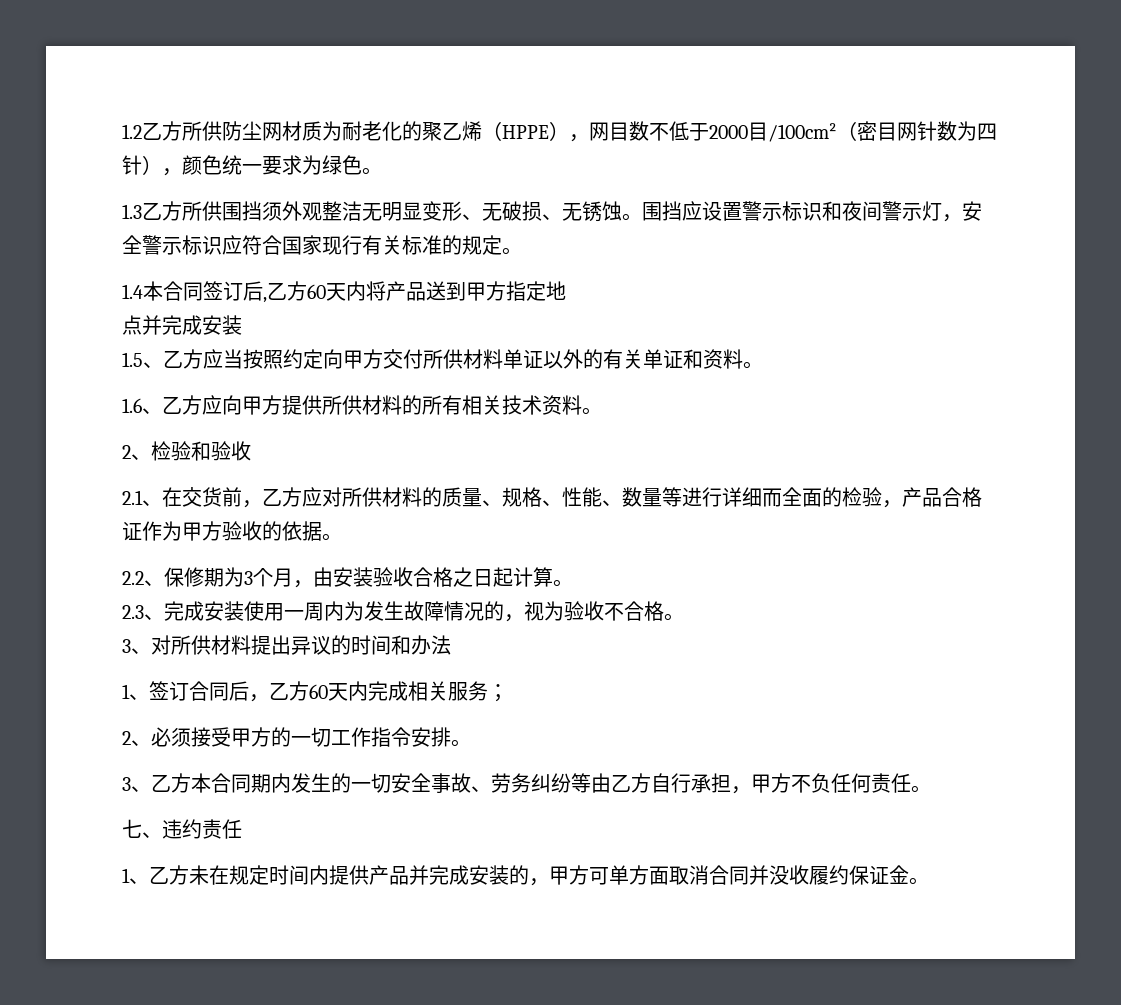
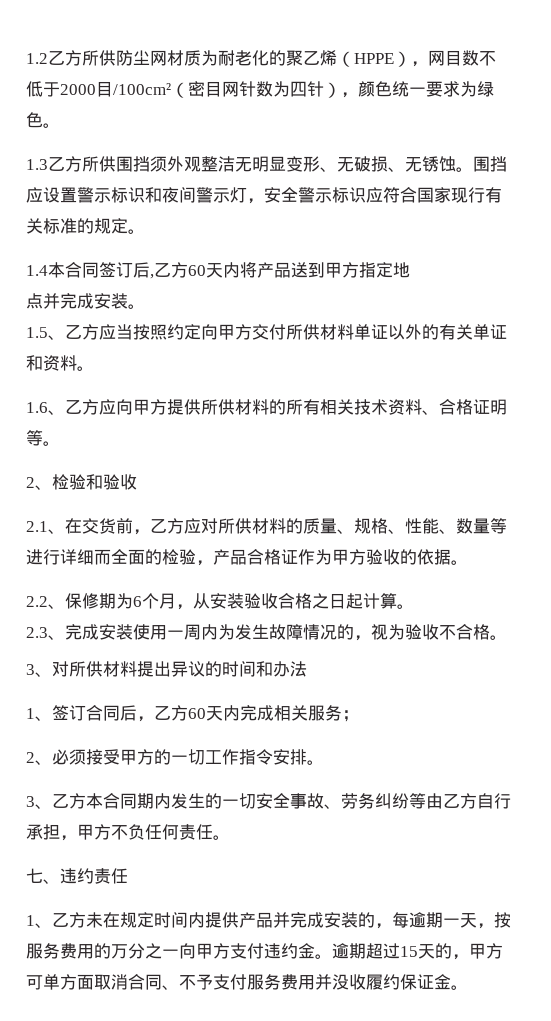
(242, 325) none -> [128,304,145,309] 。
(582, 405) none -> [422,399,507,415] [26,430,43,446] 、合格证明等
[244,567,333,588] 3个月，由 -> [133,593,210,610] 6个月，从
(549, 882) none -> [392,912,511,929] [26,943,469,960] 每逾期一天，按服务费用的万分之一向甲方支付违约金。逾期超过15天的，
(749, 875) none -> [162,974,315,990] 、不予支付服务费用

